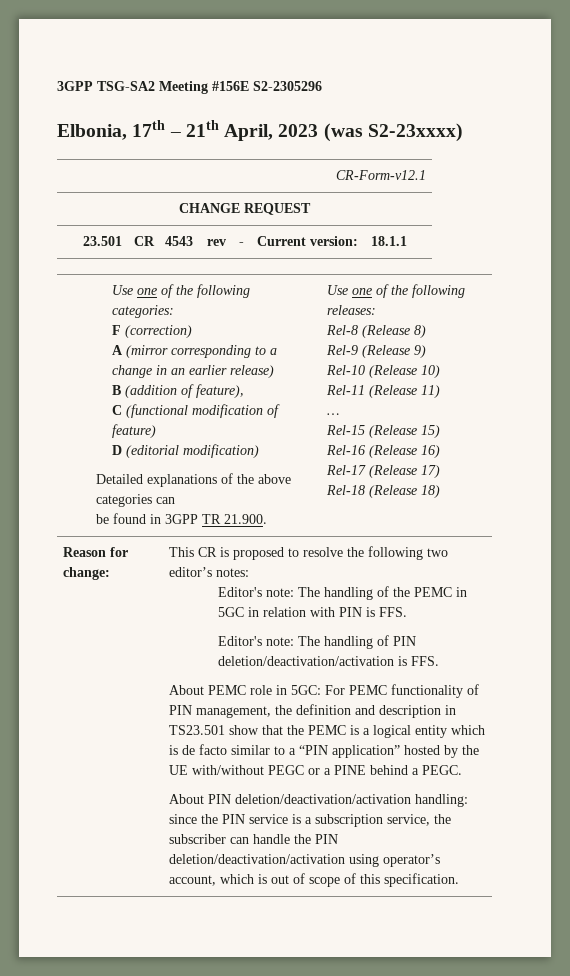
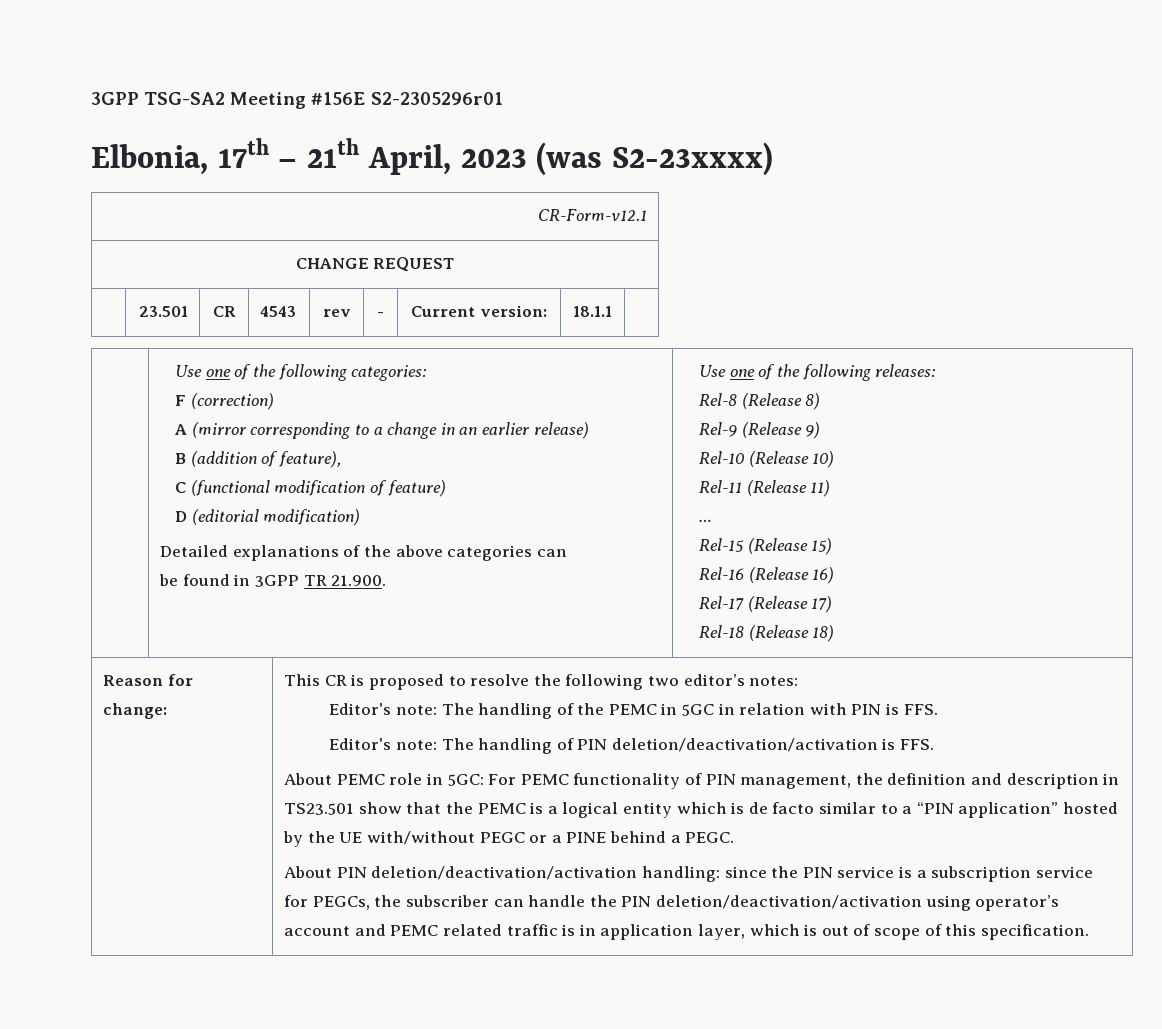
[253,81,322,91] S2-2305296 -> [370,92,503,105] S2-2305296r01
[386,814,430,826] service, -> [1035,866,1093,878] [284,895,370,910] service for PEGCs,
[168,875,216,886] account, -> [284,924,746,940] account and PEMC related traffic is in application layer,

